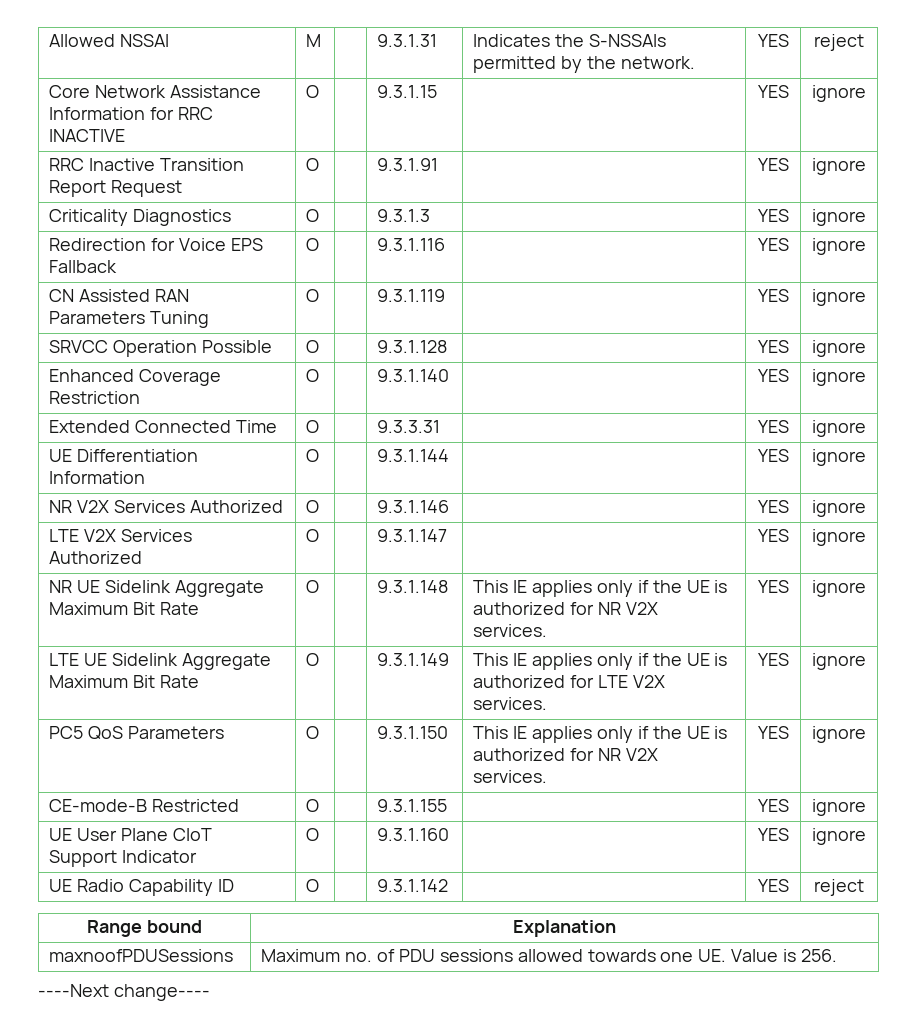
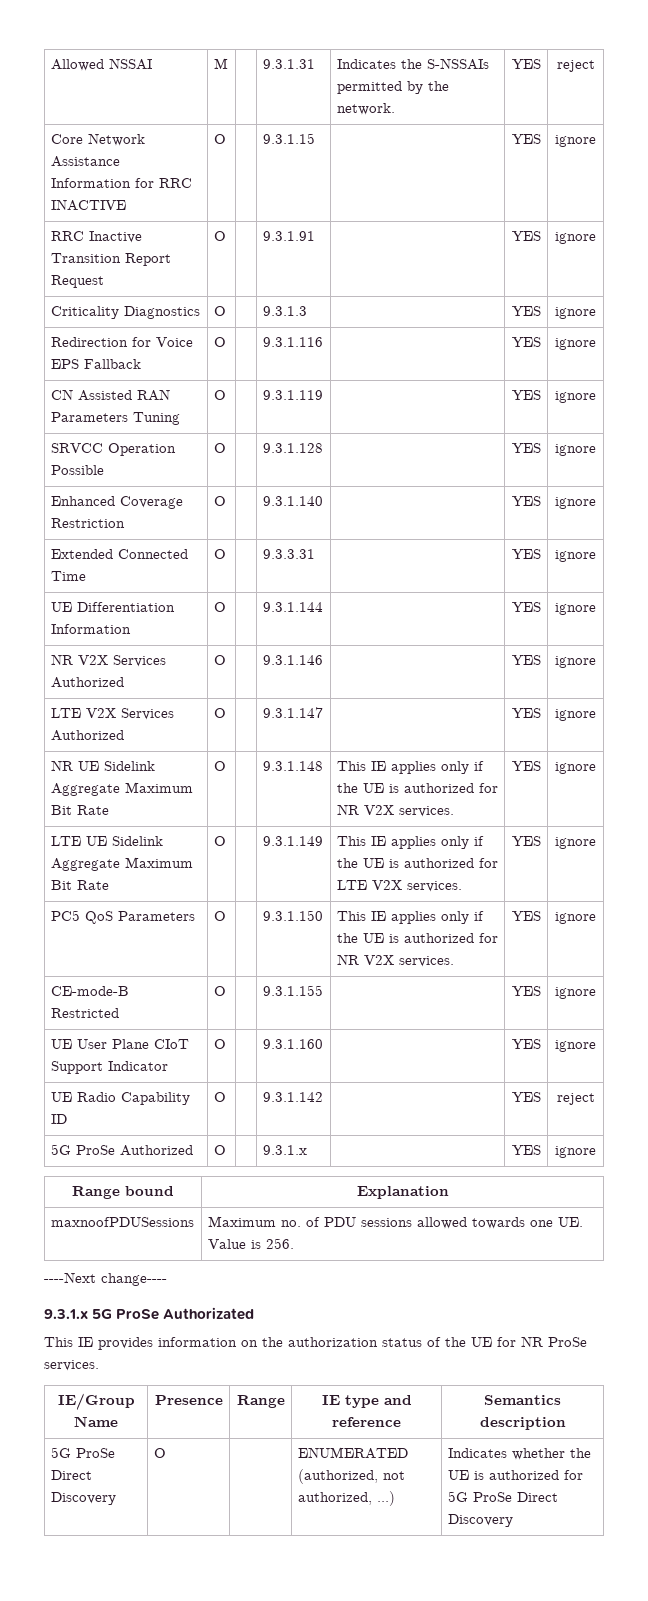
(864, 887) none -> [50,1144,193,1156] [213,1145,226,1155] [262,1145,307,1155] [511,1145,541,1155] [555,1146,596,1158] // 5G ProSe Authorized | O | | 9.3.1.x | | YES | ignore
(210, 992) none -> [44,1307,255,1320] [44,1336,587,1350] [44,1360,99,1371] [57,1393,135,1410] [74,1416,118,1427] [154,1395,223,1405] [236,1395,285,1408] [321,1395,412,1408] [332,1417,401,1427] [484,1395,561,1405] [479,1417,566,1430] [50,1447,115,1458] [50,1470,92,1480] [50,1492,116,1505] [153,1448,166,1458] [297,1447,408,1459] [297,1469,405,1484] [297,1491,395,1506] [447,1448,591,1460] [447,1470,583,1480] [447,1491,558,1502] [447,1514,513,1527] // 9.3.1.x 5G ProSe Authorizated // This IE provides information on the authorization status of the UE for NR ProSe services. // IE/Group Name | Presence | Range | IE type and reference | Semantics description // 5G ProSe Direct Discovery | O | | ENUMERATED (authorized, not authorized, ...) | Indicates whether the UE is authorized for 5G ProSe Direct Discovery

